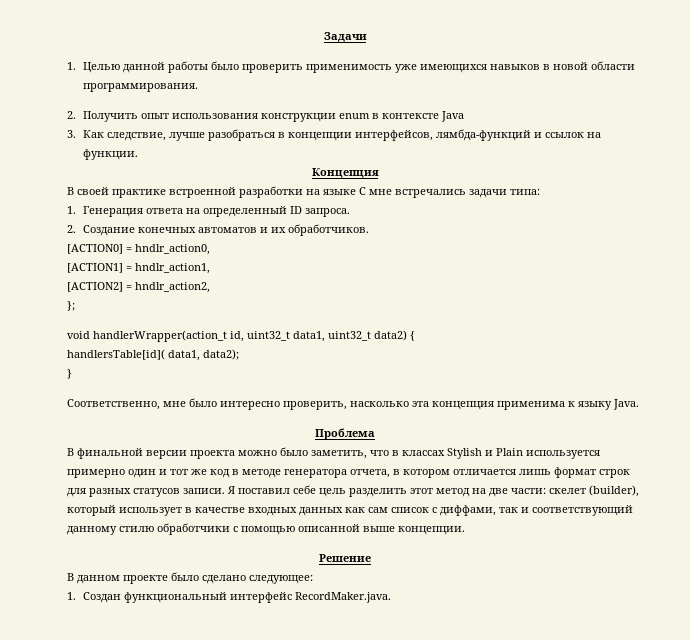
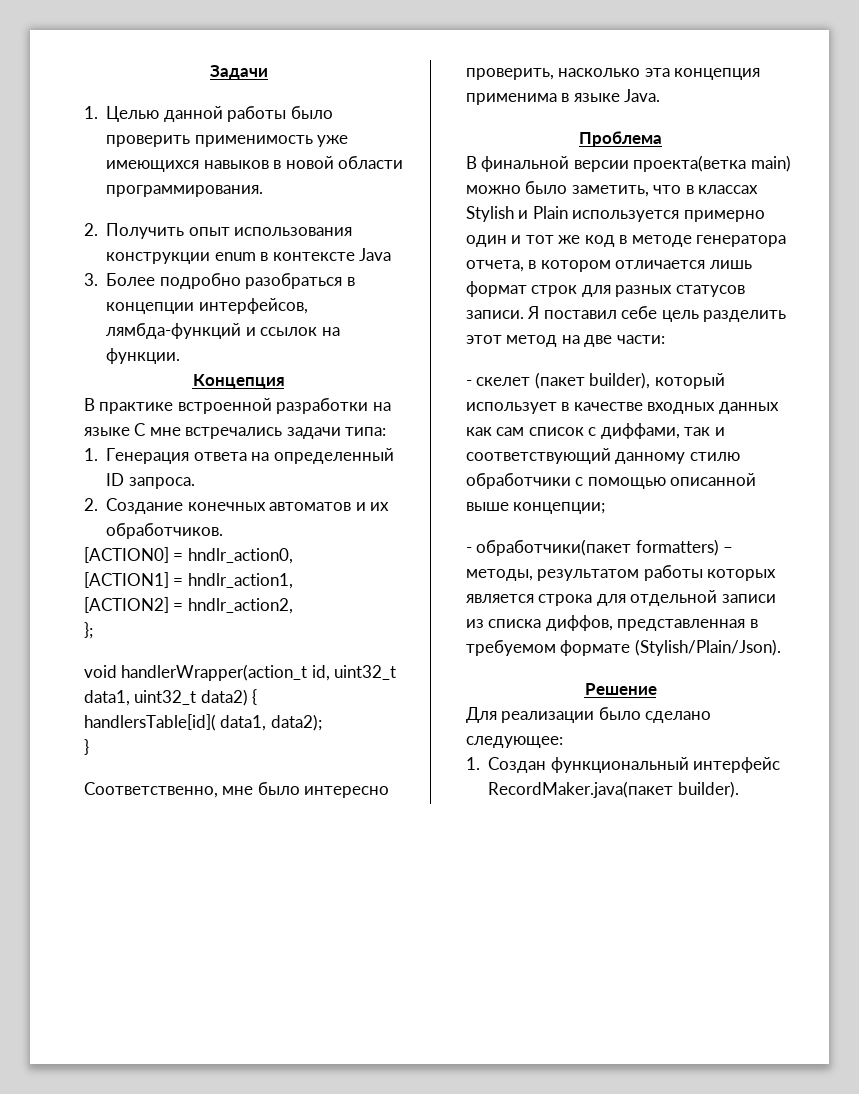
[82,130,205,141] Как следствие, лучше -> [106,273,241,289] Более подробно
[76,187,109,195] своей -> (95, 404) none
[567,401,612,410] к языку -> [561,93,620,102] в языке
[189,450,235,459] проекта -> [633,155,791,172] проекта(ветка main)
[548,485,639,497] скелет (builder), -> [465,372,651,389] // - скелет (пакет builder),
[397,526,465,535] [319,554,371,562] [66,573,168,584] концепции. // Решение // В данном проекте -> [513,502,606,514] [465,539,734,556] [465,565,777,581] [465,590,776,606] [465,615,758,631] [465,639,781,656] [584,683,657,695] [465,707,595,723] концепции; // - обработчики(пакет formatters) – методы, результатом работы которых является строка для отдельной записи из списка диффов, представленная в требуемом формате (Stylish/Plain/Json). // Решение // Для реализации
[294,592,391,603] RecordMaker.java. -> [488,781,739,798] RecordMaker.java(пакет builder).

